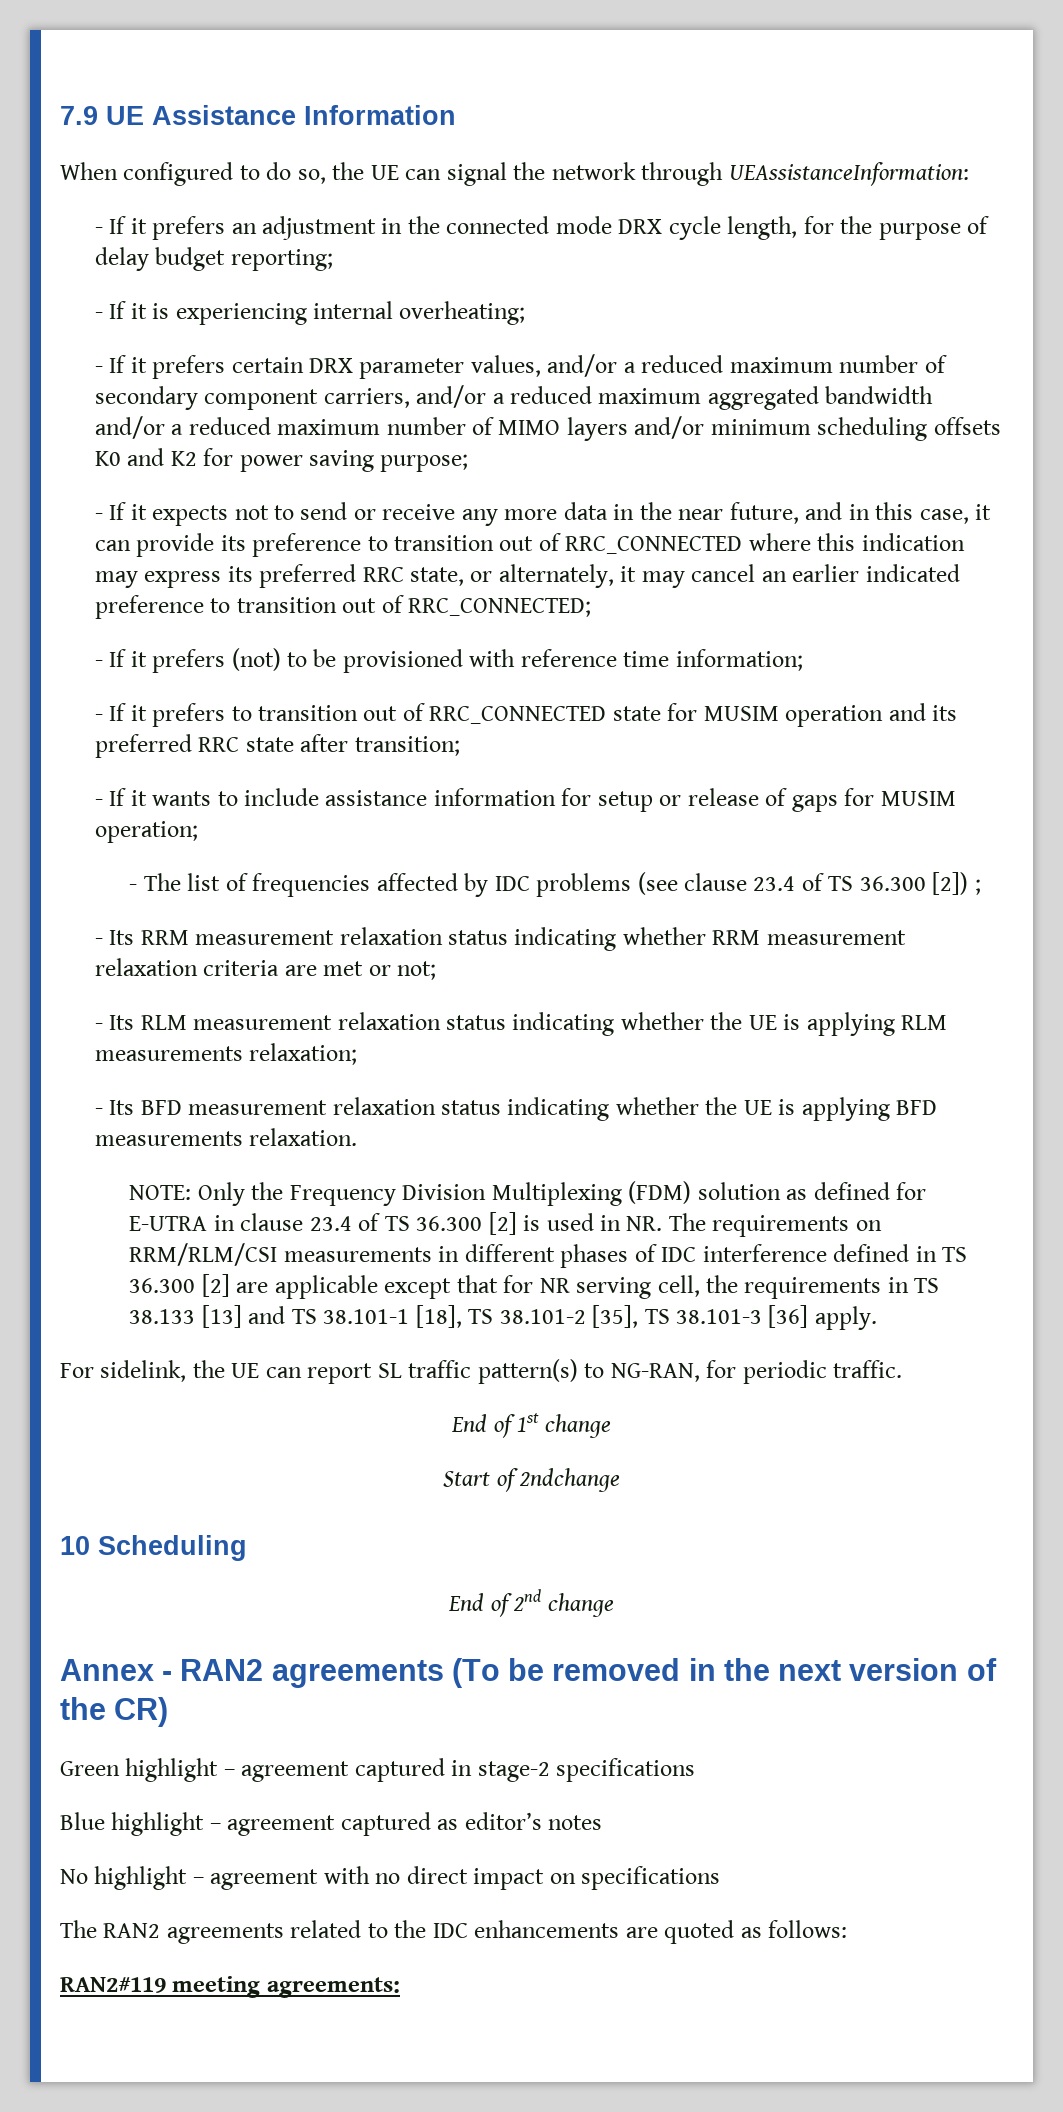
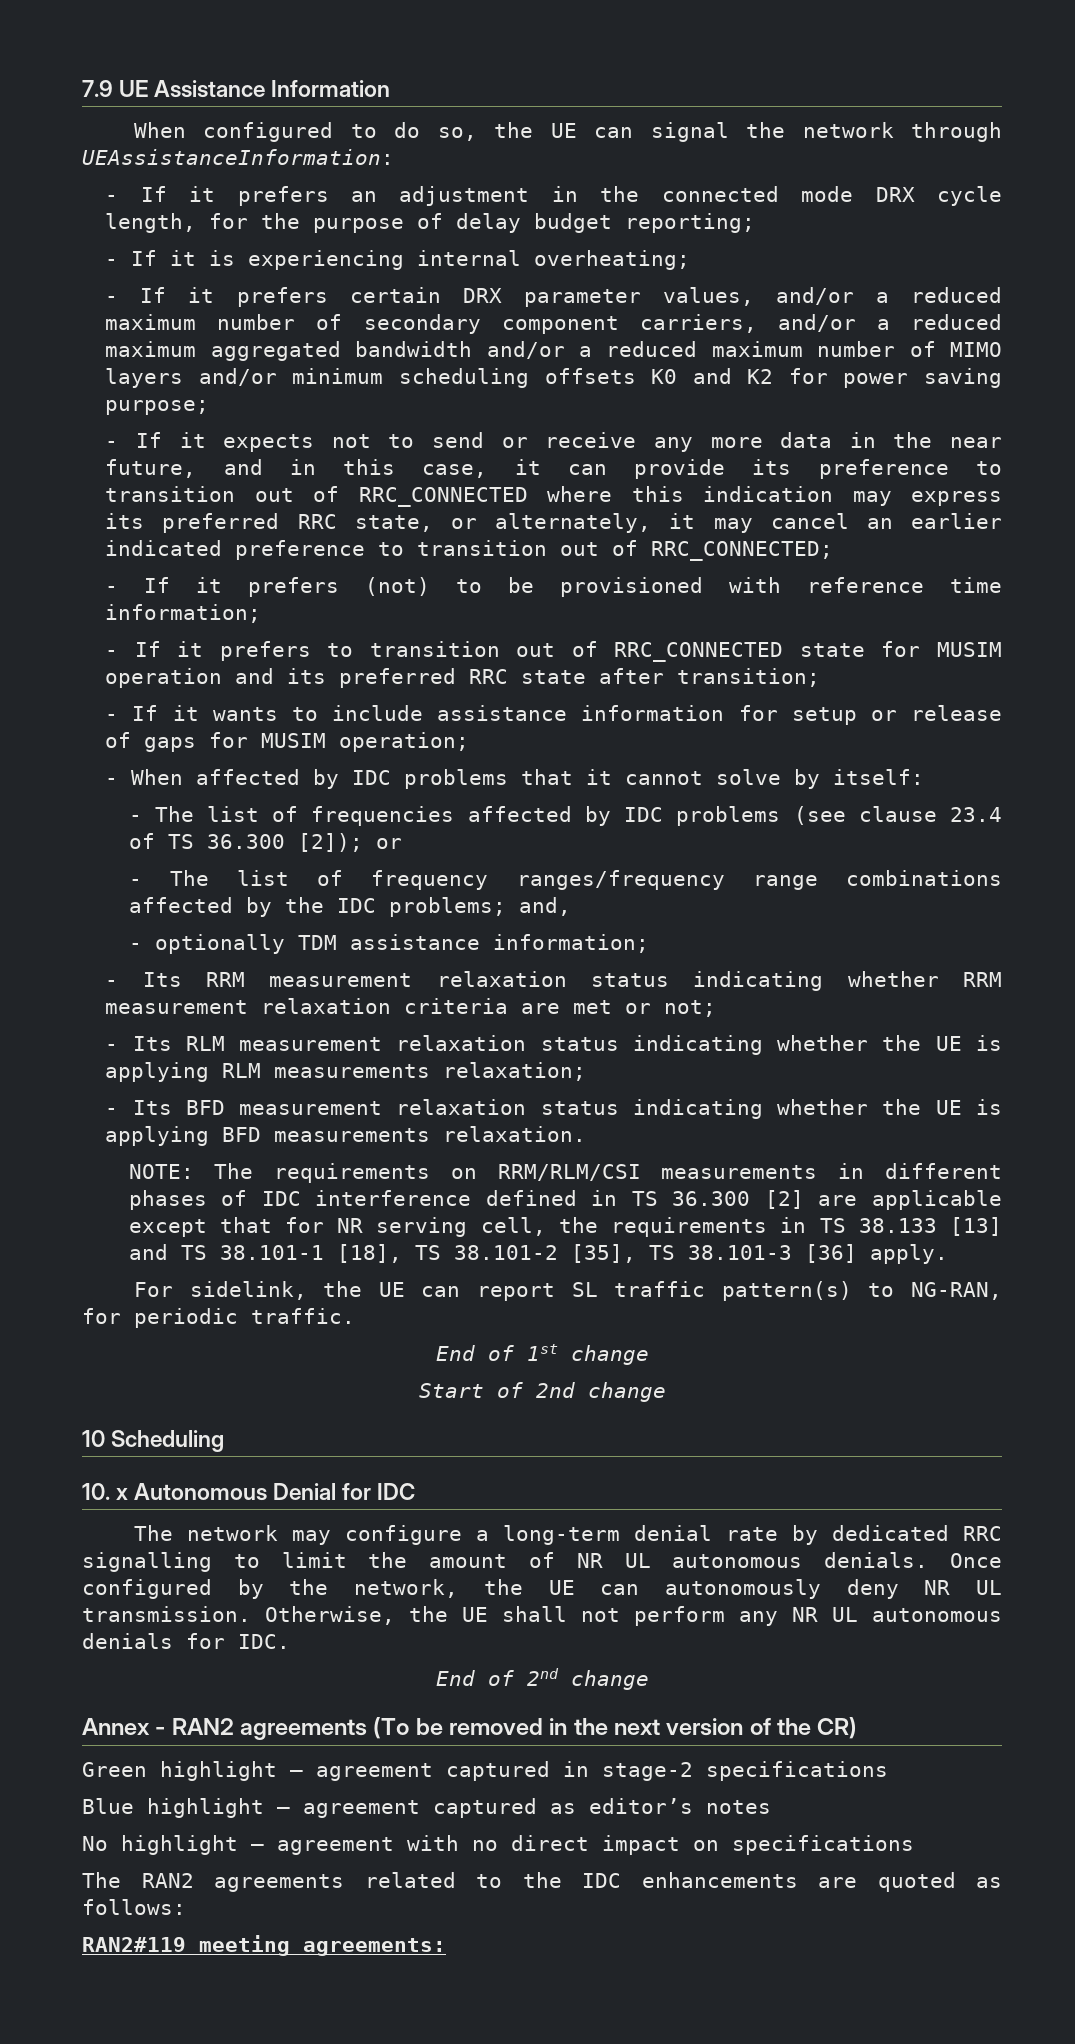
(198, 832) none -> [105,769,925,789] // - When affected by IDC problems that it cannot solve by itself:
[932,872,981,895] [2]) ; -> [297,833,402,852] [128,870,1002,890] [128,897,571,917] [128,934,649,954] [2]); or // - The list of frequency ranges/frequency range combinations affected by the IDC problems; and, // - optionally TDM assistance information;
[197,1181,926,1206] [129,1212,663,1235] Only the Frequency Division Multiplexing (FDM) solution as defined for E-UTRA in clause 23.4 of TS 36.300 [2] is used in NR. -> (194, 1171) none
[518,1468,620,1492] 2ndchange -> [535,1382,666,1402] 2nd change
(247, 1548) none -> [82,1483,416,1501] [134,1525,1003,1545] [82,1552,1002,1572] [82,1579,1003,1599] [82,1606,1002,1626] [82,1633,290,1649] // 10. x Autonomous Denial for IDC // The network may configure a long-term denial rate by dedicated RRC signalling to limit the amount of NR UL autonomous denials. Once configured by the network, the UE can autonomously deny NR UL transmission. Otherwise, the UE shall not perform any NR UL autonomous denials for IDC.

